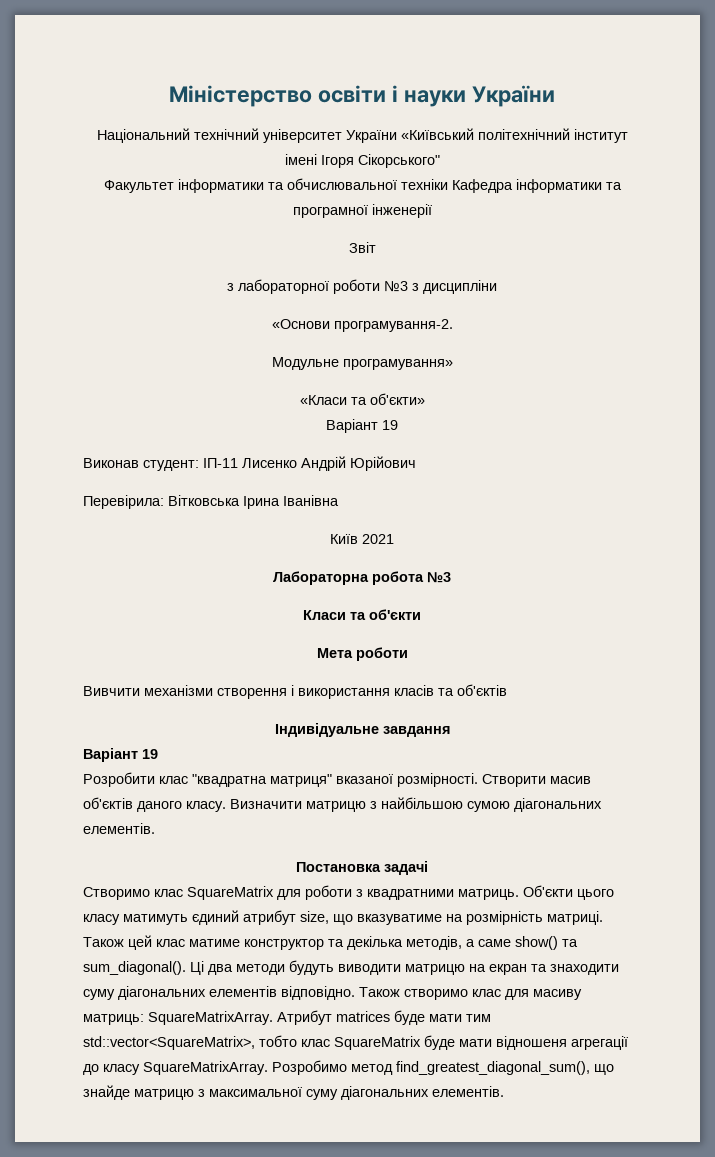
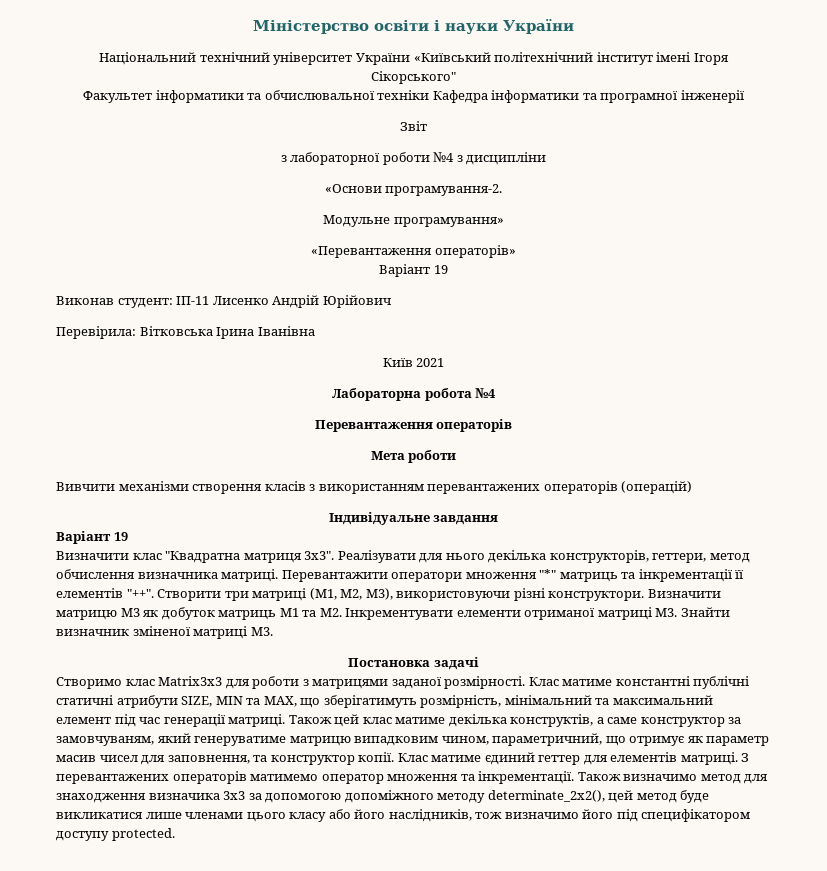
[384,281,408,292] №3 -> [433,152,455,162] №4
[299,393,425,405] «Класи та об'єкти» -> [311,245,516,258] «Перевантаження операторів»
[427,572,451,583] [303,609,421,620] №3 // Класи та об'єкти -> [475,388,497,398] [314,419,513,432] №4 // Перевантаження операторів
[291,684,507,699] [274,723,450,737] [83,748,158,762] [83,772,591,787] [83,797,602,812] [83,823,155,834] і використання класів та об'єктів // Індивідуальне завдання // Варіант 19 // Розробити клас "квадратна матриця" вказаної розмірності. Створити масив об'єктів даного класу. Визначити матрицю з найбільшою сумою діагональних елементів. -> [264,481,693,494] [328,512,499,525] [56,531,128,544] [56,550,750,563] [56,569,744,582] [56,588,721,601] [56,607,730,620] [56,626,273,639] класів з використанням перевантажених операторів (операцій) // Індивідуальне завдання // Варіант 19 // Визначити клас "Квадратна матриця 3х3". Реалізувати для нього декілька конструкторів, геттери, метод обчислення визначника матриці. Перевантажити оператори множення "*" матриць та інкрементації її елементів "++". Створити три матриці (M1, M2, M3), використовуючи різні конструктори. Визначити матрицю М3 як добуток матриць М1 та М2. Інкрементувати елементи отриманої матриці М3. Знайти визначник зміненої матриці М3.
[187,886,274,900] SquareMatrix -> [158,676,223,686] Matrix3х3
[367,885,614,900] [83,910,543,925] квадратними матриць. Об'єкти цього класу матимуть єдиний атрибут size, що вказуватиме на розмірність -> [312,676,750,689] [56,695,713,708] [56,714,225,727] матрицями заданої розмірності. Клас матиме константні публічні статичні атрибути SIZE, MIN та MAX, що зберігатимуть розмірність, мінімальний та максимальний елемент під час генерації
[244,936,578,950] [83,960,619,975] [83,986,582,1000] [83,1010,491,1025] [83,1035,628,1050] [83,1060,614,1075] [83,1085,504,1100] конструктор та декілька методів, а саме show() та sum_diagonal(). Ці два методи будуть виводити матрицю на екран та знаходити суму діагональних елементів відповідно. Також створимо клас для масиву матриць: SquareMatrixArray. Атрибут matrices буде мати тим std::vector<SquareMatrix>, тобто клас SquareMatrix буде мати відношеня агрегації до класу SquareMatrixArray. Розробимо метод find_greatest_diagonal_sum(), що знайде матрицю з максимальної суму діагональних елементів. -> [448,714,742,727] [56,733,770,746] [56,752,750,765] [56,771,769,784] [56,790,710,803] [56,809,751,822] [56,828,175,841] декілька конструктів, а саме конструктор за замовчуваням, який генеруватиме матрицю випадковим чином, параметричний, що отримує як параметр масив чисел для заповнення, та конструктор копії. Клас матиме єдиний геттер для елементів матриці. З перевантажених операторів матимемо оператор множення та інкрементації. Також визначимо метод для знаходження визначика 3х3 за допомогою допоміжного методу determinate_2x2(), цей метод буде викликатися лише членами цього класу або його наслідників, тож визначимо його під специфікатором доступу protected.

